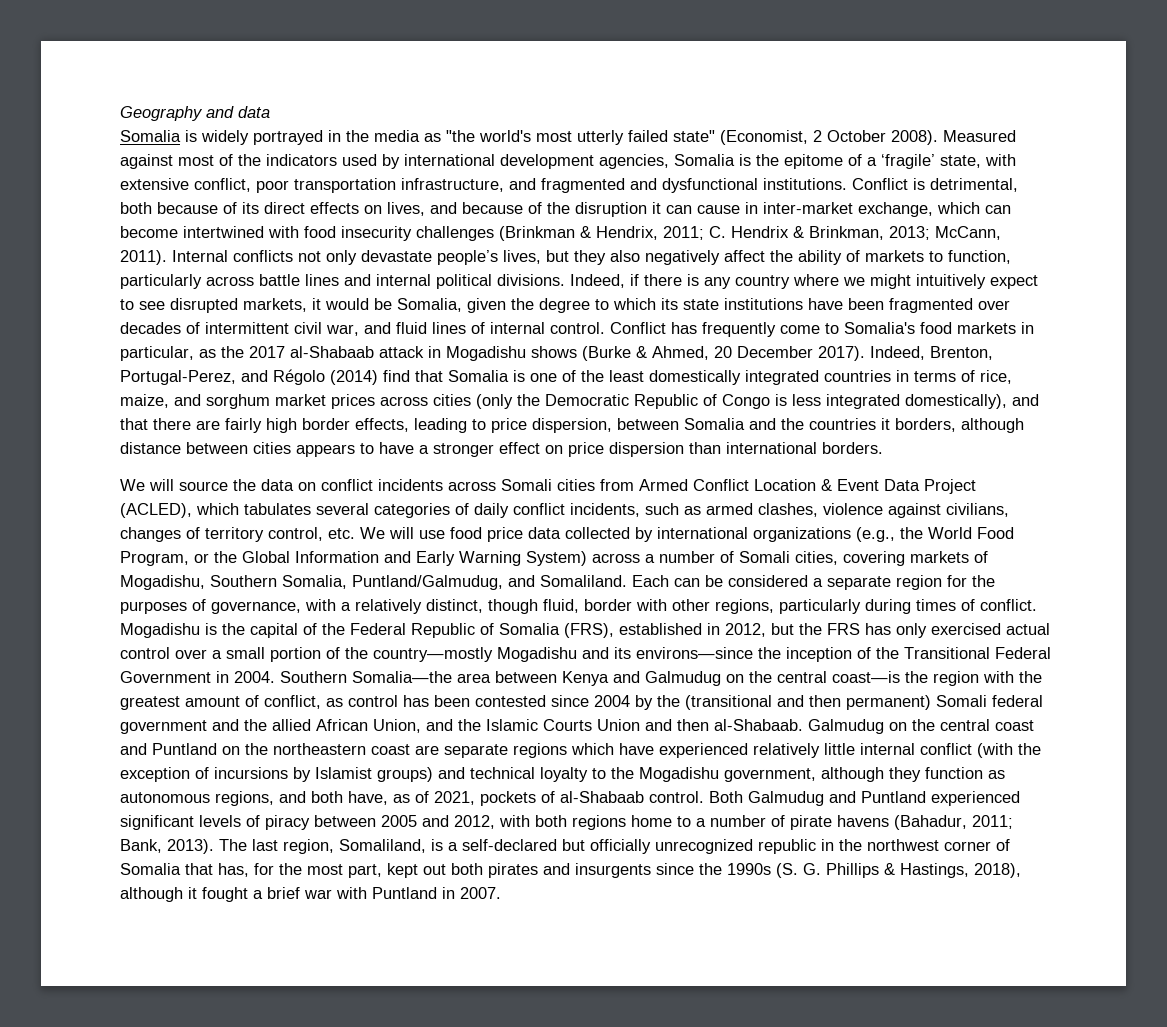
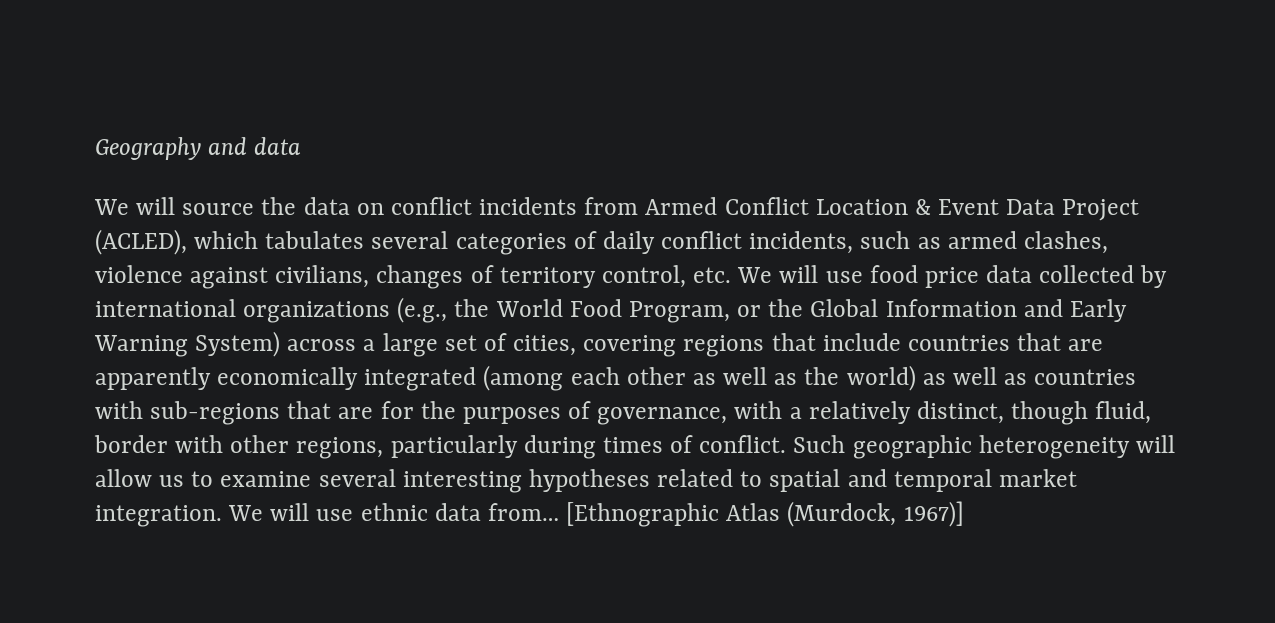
[120,130,1016,145] [120,154,1016,169] [120,178,1018,193] [120,202,1011,217] [120,226,1001,241] [120,250,1011,265] [120,274,1038,289] [120,298,1010,313] [120,322,1034,337] [120,346,993,361] [120,369,1012,385] [120,394,1039,409] [120,418,1024,433] [120,442,883,457] // Somalia is widely portrayed in the media as "the world's most utterly failed state" (Economist, 2 October 2008). Measured against most of the indicators used by international development agencies, Somalia is the epitome of a ‘fragile’ state, with extensive conflict, poor transportation infrastructure, and fragmented and dysfunctional institutions. Conflict is detrimental, both because of its direct effects on lives, and because of the disruption it can cause in inter-market exchange, which can become intertwined with food insecurity challenges (Brinkman & Hendrix, 2011; C. Hendrix & Brinkman, 2013; McCann, 2011). Internal conflicts not only devastate people’s lives, but they also negatively affect the ability of markets to function, particularly across battle lines and internal political divisions. Indeed, if there is any country where we might intuitively expect to see disrupted markets, it would be Somalia, given the degree to which its state institutions have been fragmented over decades of intermittent civil war, and fluid lines of internal control. Conflict has frequently come to Somalia's food markets in particular, as the 2017 al-Shabaab attack in Mogadishu shows (Burke & Ahmed, 20 December 2017). Indeed, Brenton, Portugal-Perez, and Régolo (2014) find that Somalia is one of the least domestically integrated countries in terms of rice, maize, and sorghum market prices across cities (only the Democratic Republic of Congo is less integrated domestically), and that there are fairly high border effects, leading to price dispersion, between Somalia and the countries it borders, although distance between cities appears to have a stronger effect on price dispersion than international borders. -> (302, 146) none
[448,479,595,491] across Somali cities -> (578, 206) none
[659,551,988,566] [120,575,942,590] number of Somali cities, covering markets of Mogadishu, Southern Somalia, Puntland/Galmudug, and Somaliland. Each can be considered a separate region -> [382,333,1104,357] [95,365,1137,391] [95,401,374,425] large set of cities, covering regions that include countries that are apparently economically integrated (among each other as well as the world) as well as countries with sub-regions that are
[120,623,1050,638] [120,647,1051,662] [120,671,1042,686] [120,695,1043,710] [120,719,1034,734] [120,743,1041,758] [120,767,1005,782] [120,791,1020,806] [120,815,1013,830] [120,839,1010,854] [120,863,1021,878] [120,887,501,902] Mogadishu is the capital of the Federal Republic of Somalia (FRS), established in 2012, but the FRS has only exercised actual control over a small portion of the country—mostly Mogadishu and its environs—since the inception of the Transitional Federal Government in 2004. Southern Somalia—the area between Kenya and Galmudug on the central coast—is the region with the greatest amount of conflict, as control has been contested since 2004 by the (transitional and then permanent) Somali federal government and the allied African Union, and the Islamic Courts Union and then al-Shabaab. Galmudug on the central coast and Puntland on the northeastern coast are separate regions which have experienced relatively little internal conflict (with the exception of incursions by Islamist groups) and technical loyalty to the Mogadishu government, although they function as autonomous regions, and both have, as of 2021, pockets of al-Shabaab control. Both Galmudug and Puntland experienced significant levels of piracy between 2005 and 2012, with both regions home to a number of pirate havens (Bahadur, 2011; Bank, 2013). The last region, Somaliland, is a self-declared but officially unrecognized republic in the northwest corner of Somalia that has, for the most part, kept out both pirates and insurgents since the 1990s (S. G. Phillips & Hastings, 2018), although it fought a brief war with Puntland in 2007. -> [793,435,1175,459] [95,469,1077,493] [95,501,964,527] Such geographic heterogeneity will allow us to examine several interesting hypotheses related to spatial and temporal market integration. We will use ethnic data from… [Ethnographic Atlas (Murdock, 1967)]

